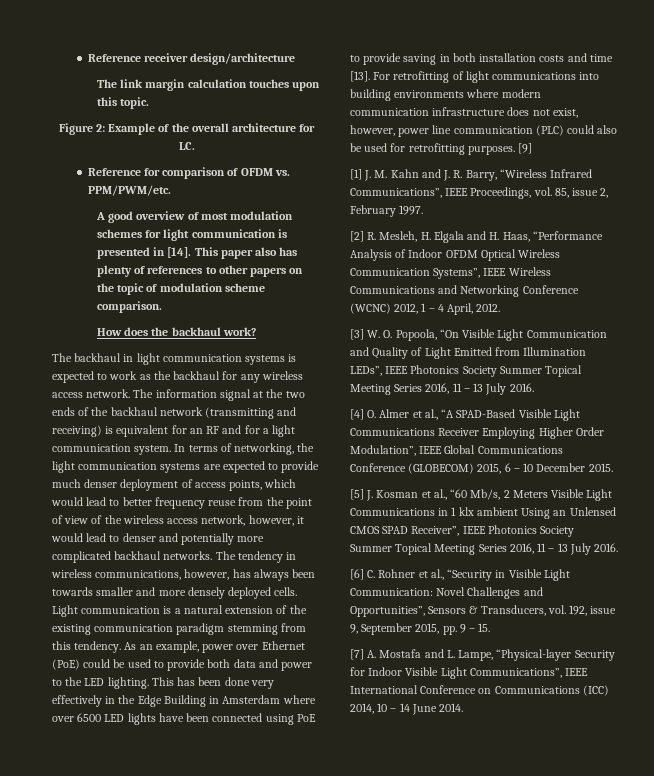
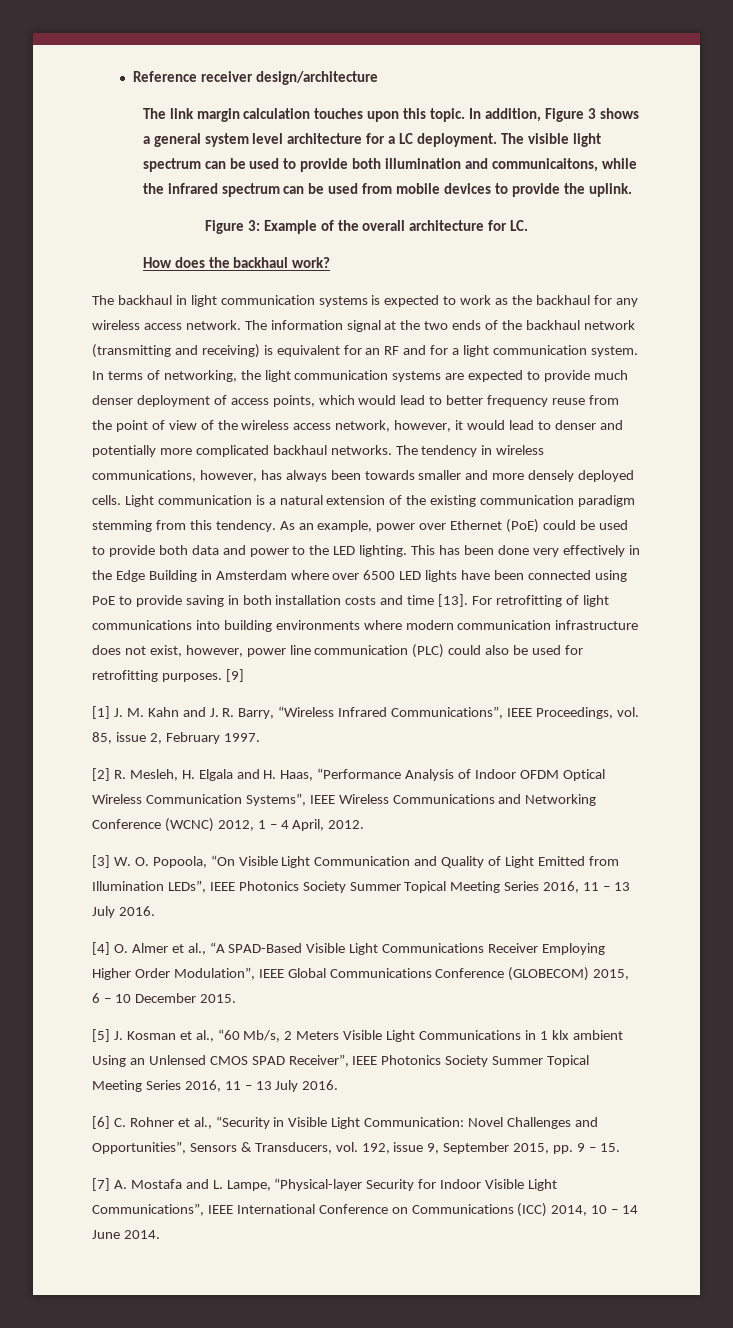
[58,123,105,135] // Figure 2: -> [469,108,639,122] [142,133,601,147] [142,158,637,172] [142,183,632,197] [204,220,260,234] In addition, Figure 3 shows a general system level architecture for a LC deployment. The visible light spectrum can be used to provide both illumination and communicaitons, while the infrared spectrum can be used from mobile devices to provide the uplink. // Figure 3:
[87,167,290,179] [87,185,171,196] [95,211,294,223] [96,229,287,241] [96,247,298,259] [96,265,304,277] [96,283,265,295] [96,301,162,313] // Reference for comparison of OFDM vs. PPM/PWM/etc. // A good overview of most modulation schemes for light communication is presented in [14]. This paper also has plenty of references to other papers on the topic of modulation scheme comparison. -> (529, 225) none

